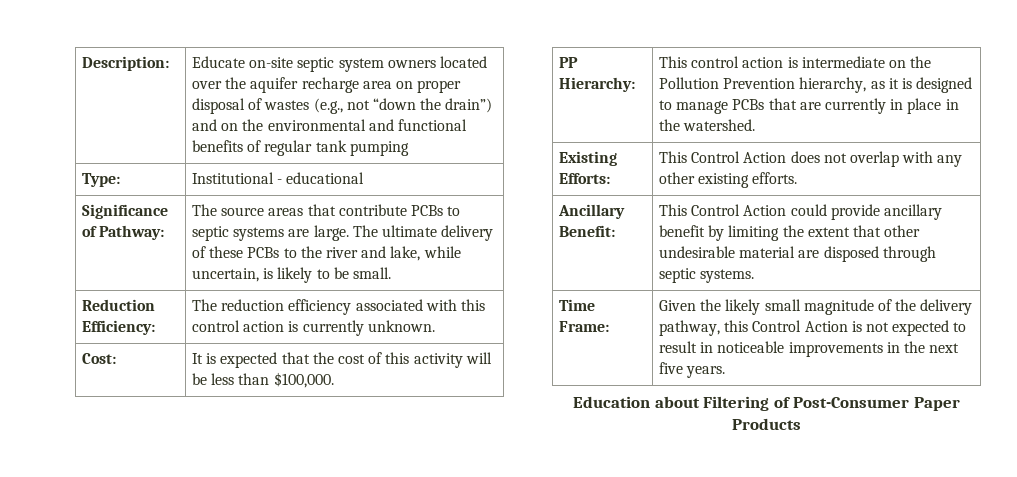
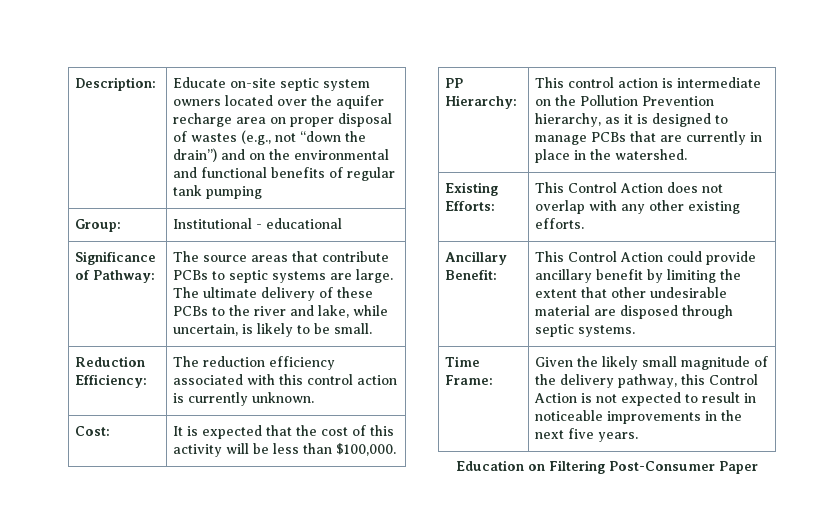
[82,173,121,187] Type: -> [74,219,121,232] Group:
[654,396,791,411] about Filtering of -> [528,460,605,474] on Filtering
[732,418,801,430] Products -> (758, 467) none

